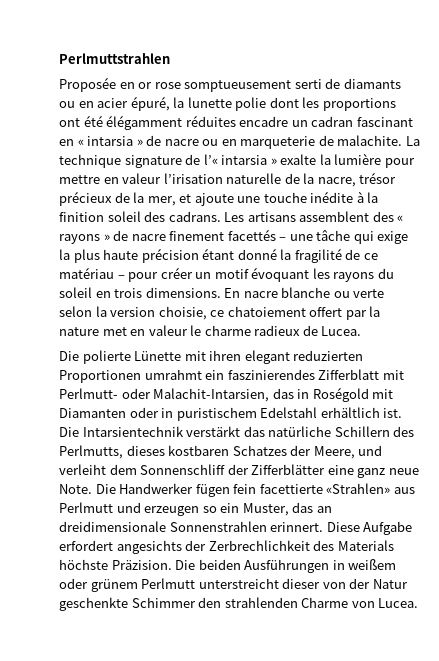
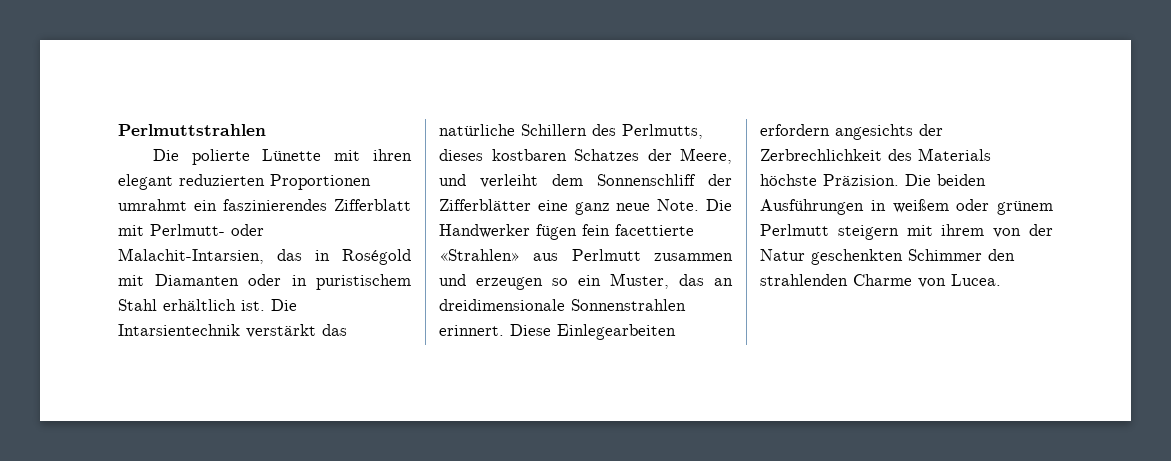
[59,77,401,92] [59,96,396,111] [59,115,413,130] [59,135,420,149] [59,153,415,168] [59,172,397,187] [59,191,379,206] [59,211,404,222] [59,229,409,244] [59,248,378,263] [59,267,394,282] [59,287,385,298] [59,306,381,320] [59,325,362,336] // Proposée en or rose somptueusement serti de diamants ou en acier épuré, la lunette polie dont les proportions ont été élégamment réduites encadre un cadran fascinant en « intarsia » de nacre ou en marqueterie de malachite. La technique signature de l’« intarsia » exalte la lumière pour mettre en valeur l’irisation naturelle de la nacre, trésor précieux de la mer, et ajoute une touche inédite à la finition soleil des cadrans. Les artisans assemblent des « rayons » de nacre finement facettés – une tâche qui exige la plus haute précision étant donné la fragilité de ce matériau – pour créer un motif évoquant les rayons du soleil en trois dimensions. En nacre blanche ou verte selon la version choisie, ce chatoiement offert par la nature met en valeur le charme radieux de Lucea. -> (266, 130) none
[260,407,318,418] Edelstahl -> [118,299,157,311] Stahl
(113, 507) none -> [654,253,733,261] zusammen
[363,521,413,535] [59,540,113,551] Aufgabe erfordert -> [557,324,676,340] [760,124,830,136] Einlegearbeiten erfordern
[198,578,321,589] unterstreicht dieser -> [837,224,985,240] steigern mit ihrem
[59,597,128,611] geschenkte -> [811,249,903,265] geschenkten

